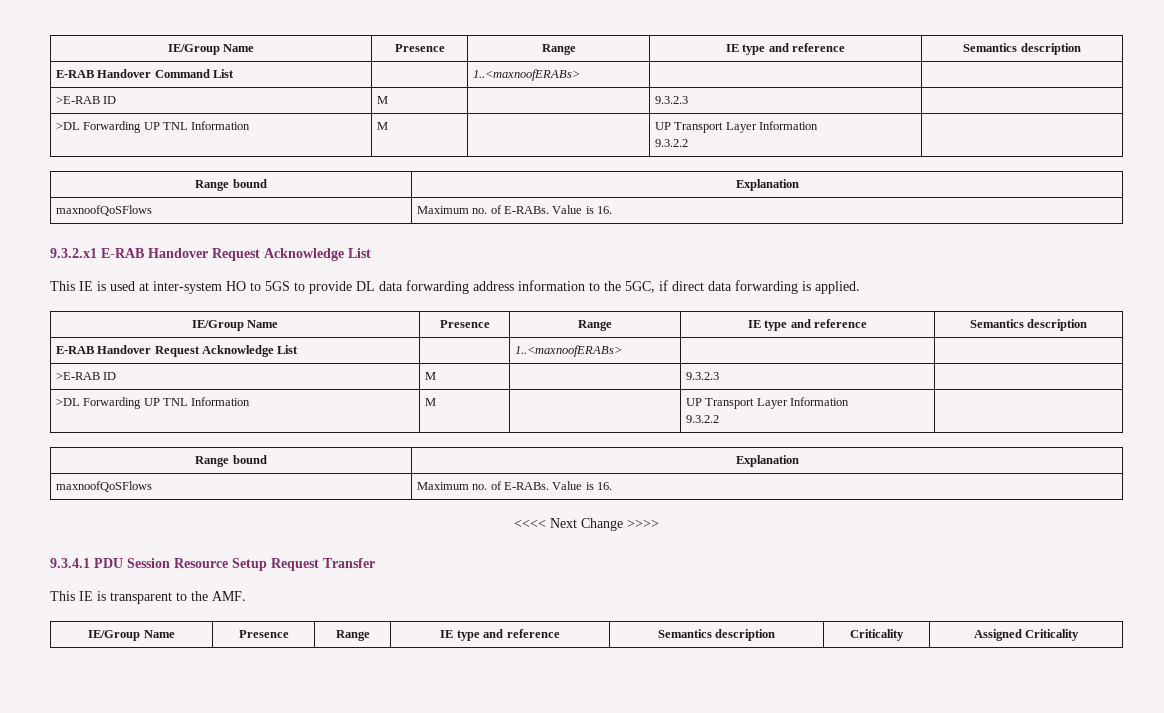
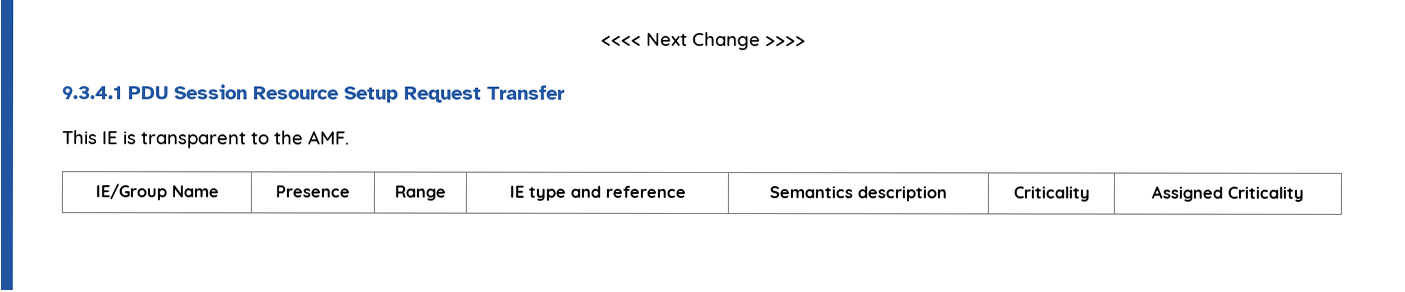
[167,44,255,55] [394,44,445,52] [541,44,576,55] [725,43,846,55] [963,43,1081,55] [55,69,234,78] [472,69,580,81] [55,96,117,104] [376,96,388,104] [654,96,688,104] [55,121,251,133] [376,122,388,130] [654,121,818,133] [654,139,688,147] [195,179,267,191] [735,179,799,191] [55,205,152,216] [416,205,613,214] [50,248,371,261] [50,280,860,294] [191,320,279,331] [439,320,490,328] [578,320,612,331] [747,319,868,331] [969,319,1088,331] [55,345,299,357] [514,345,622,357] [55,372,117,380] [424,372,436,380] [685,372,719,380] [55,397,251,409] [424,398,436,406] [685,397,849,409] [685,415,719,423] [195,455,267,467] [735,455,799,467] [55,481,152,492] [416,481,613,490] IE/Group Name | Presence | Range | IE type and reference | Semantics description // E-RAB Handover Command List | | 1..<maxnoofERABs> | | // >E-RAB ID | M | | 9.3.2.3 | // >DL Forwarding UP TNL Information | M | | UP Transport Layer Information // 9.3.2.2 | // Range bound | Explanation // maxnoofQoSFlows | Maximum no. of E-RABs. Value is 16. // 9.3.2.x1 E-RAB Handover Request Acknowledge List // This IE is used at inter-system HO to 5GS to provide DL data forwarding address information to the 5GC, if direct data forwarding is applied. // IE/Group Name | Presence | Range | IE type and reference | Semantics description // E-RAB Handover Request Acknowledge List | | 1..<maxnoofERABs> | | // >E-RAB ID | M | | 9.3.2.3 | // >DL Forwarding UP TNL Information | M | | UP Transport Layer Information // 9.3.2.2 | // Range bound | Explanation // maxnoofQoSFlows | Maximum no. of E-RABs. Value is 16. // -> (600, 40) none

